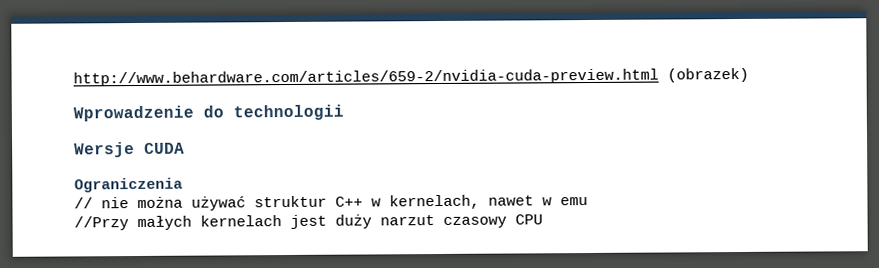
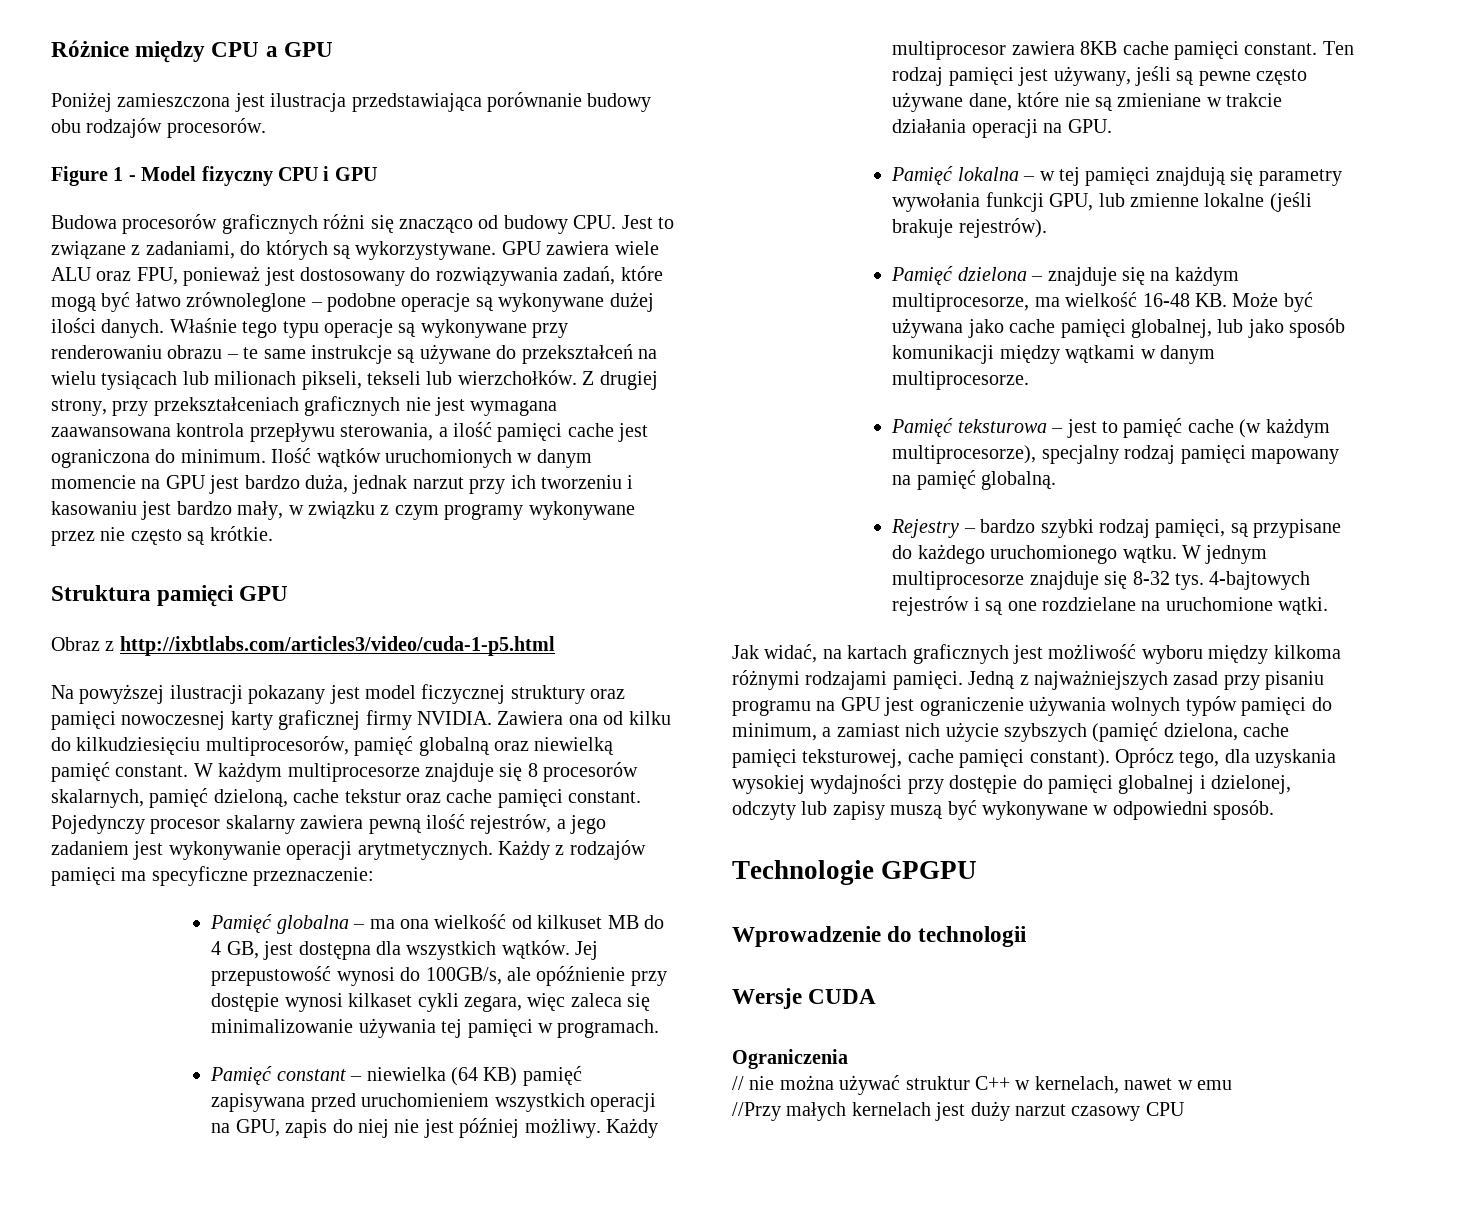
[73,67,749,87] http://www.behardware.com/articles/659-2/nvidia-cuda-preview.html (obrazek) -> [51,40,333,63] [51,92,652,112] [51,118,266,138] [51,166,377,186] [51,214,674,234] [51,240,659,260] [51,266,663,286] [51,292,654,312] [51,318,569,338] [51,344,657,364] [51,370,658,390] [51,396,558,416] [51,422,649,442] [51,448,592,468] [51,474,634,494] [51,501,635,520] [51,526,273,546] [51,585,289,607] [51,636,555,656] [51,684,626,704] [51,710,671,730] [51,736,615,756] [51,762,639,782] [51,788,642,808] [51,814,607,834] [51,840,646,860] [51,866,375,886] [210,914,665,934] [211,940,599,960] [211,966,667,986] [211,993,651,1012] [211,1018,660,1038] [210,1066,582,1086] [211,1093,657,1112] [211,1118,659,1138] [892,41,1354,60] [892,66,1308,86] [892,92,1283,112] [892,119,1112,138] [891,166,1342,186] [892,192,1312,212] [892,218,1047,238] [891,266,1239,286] [892,292,1313,312] [892,318,1346,338] [892,345,1216,364] [892,371,1030,390] [891,418,1330,438] [892,445,1340,464] [892,470,1057,490] [891,519,1342,538] [892,544,1268,564] [892,571,1311,590] [892,596,1329,616] [732,644,1341,664] [732,670,1325,690] [732,696,1332,716] [732,722,1290,742] [732,748,1337,768] [732,774,1292,794] [732,800,1275,820] [732,860,978,885] Różnice między CPU a GPU // Poniżej zamieszczona jest ilustracja przedstawiająca porównanie budowy obu rodzajów procesorów. // Figure 1 - Model fizyczny CPU i GPU // Budowa procesorów graficznych różni się znacząco od budowy CPU. Jest to związane z zadaniami, do których są wykorzystywane. GPU zawiera wiele ALU oraz FPU, ponieważ jest dostosowany do rozwiązywania zadań, które mogą być łatwo zrównoleglone – podobne operacje są wykonywane dużej ilości danych. Właśnie tego typu operacje są wykonywane przy renderowaniu obrazu – te same instrukcje są używane do przekształceń na wielu tysiącach lub milionach pikseli, tekseli lub wierzchołków. Z drugiej strony, przy przekształceniach graficznych nie jest wymagana zaawansowana kontrola przepływu sterowania, a ilość pamięci cache jest ograniczona do minimum. Ilość wątków uruchomionych w danym momencie na GPU jest bardzo duża, jednak narzut przy ich tworzeniu i kasowaniu jest bardzo mały, w związku z czym programy wykonywane przez nie często są krótkie. // Struktura pamięci GPU // Obraz z http://ixbtlabs.com/articles3/video/cuda-1-p5.html // Na powyższej ilustracji pokazany jest model ficzycznej struktury oraz pamięci nowoczesnej karty graficznej firmy NVIDIA. Zawiera ona od kilku do kilkudziesięciu multiprocesorów, pamięć globalną oraz niewielką pamięć constant. W każdym multiprocesorze znajduje się 8 procesorów skalarnych, pamięć dzieloną, cache tekstur oraz cache pamięci constant. Pojedynczy procesor skalarny zawiera pewną ilość rejestrów, a jego zadaniem jest wykonywanie operacji arytmetycznych. Każdy z rodzajów pamięci ma specyficzne przeznaczenie: // Pamięć globalna – ma ona wielkość od kilkuset MB do 4 GB, jest dostępna dla wszystkich wątków. Jej przepustowość wynosi do 100GB/s, ale opóźnienie przy dostępie wynosi kilkaset cykli zegara, więc zaleca się minimalizowanie używania tej pamięci w programach. // Pamięć constant – niewielka (64 KB) pamięć zapisywana przed uruchomieniem wszystkich operacji na GPU, zapis do niej nie jest później możliwy. Każdy multiprocesor zawiera 8KB cache pamięci constant. Ten rodzaj pamięci jest używany, jeśli są pewne często używane dane, które nie są zmieniane w trakcie działania operacji na GPU. // Pamięć lokalna – w tej pamięci znajdują się parametry wywołania funkcji GPU, lub zmienne lokalne (jeśli brakuje rejestrów). // Pamięć dzielona – znajduje się na każdym multiprocesorze, ma wielkość 16-48 KB. Może być używana jako cache pamięci globalnej, lub jako sposób komunikacji między wątkami w danym multiprocesorze. // Pamięć teksturowa – jest to pamięć cache (w każdym multiprocesorze), specjalny rodzaj pamięci mapowany na pamięć globalną. // Rejestry – bardzo szybki rodzaj pamięci, są przypisane do każdego uruchomionego wątku. W jednym multiprocesorze znajduje się 8-32 tys. 4-bajtowych rejestrów i są one rozdzielane na uruchomione wątki. // Jak widać, na kartach graficznych jest możliwość wyboru między kilkoma różnymi rodzajami pamięci. Jedną z najważniejszych zasad przy pisaniu programu na GPU jest ograniczenie używania wolnych typów pamięci do minimum, a zamiast nich użycie szybszych (pamięć dzielona, cache pamięci teksturowej, cache pamięci constant). Oprócz tego, dla uzyskania wysokiej wydajności przy dostępie do pamięci globalnej i dzielonej, odczyty lub zapisy muszą być wykonywane w odpowiedni sposób. // Technologie GPGPU

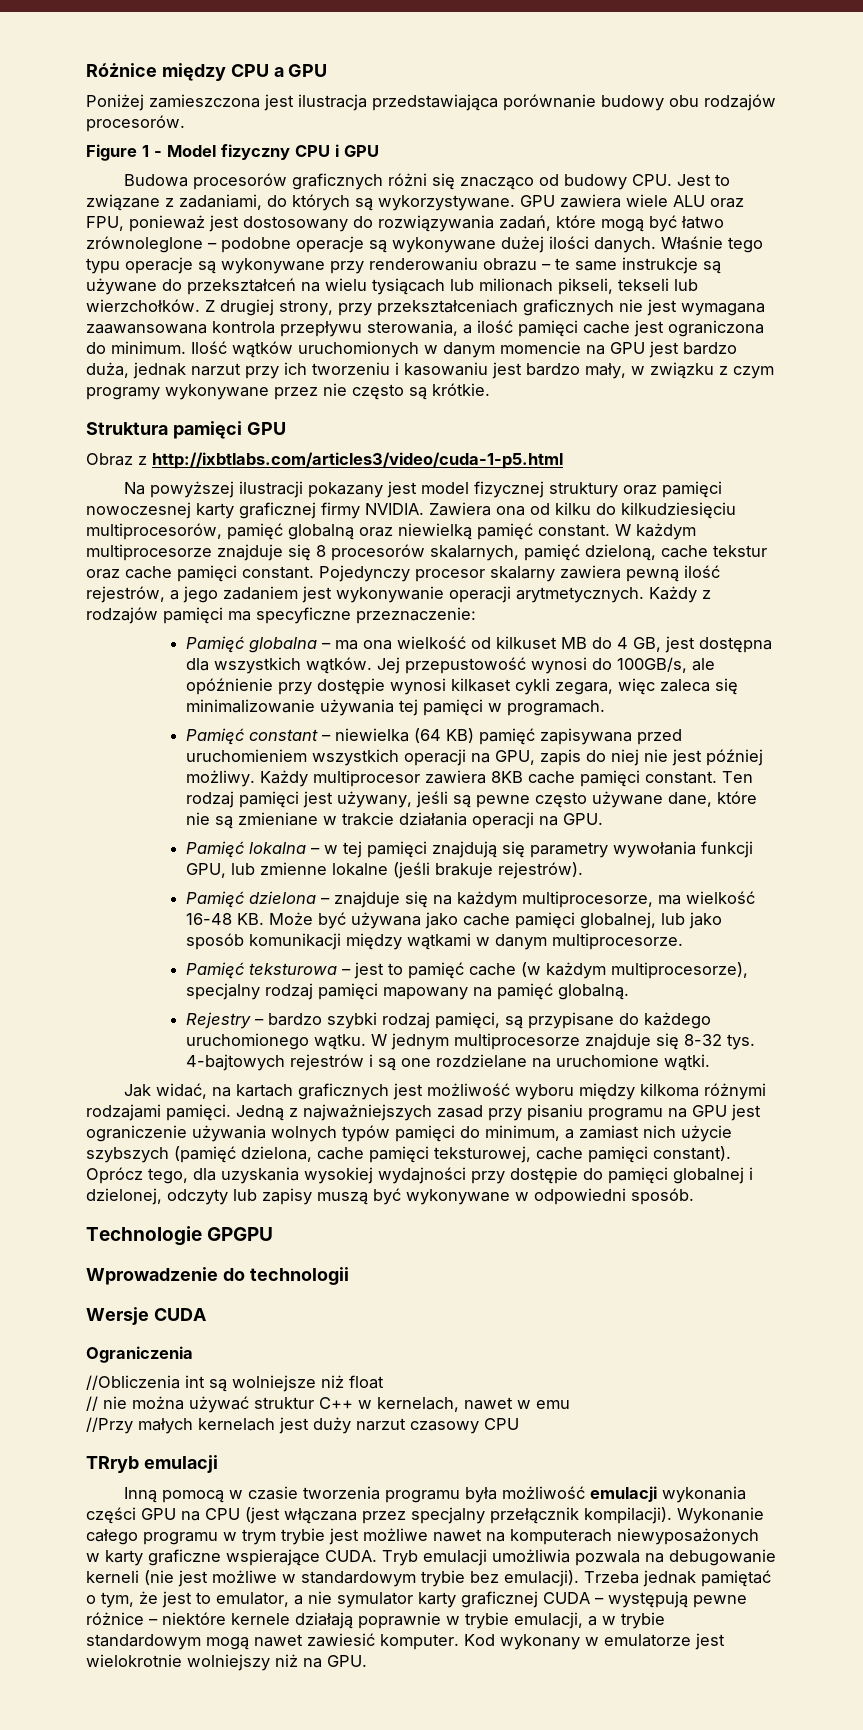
[421,684,506,704] ficzycznej -> [473,481,544,498] fizycznej
(848, 1059) none -> [86,1375,384,1392] // //Obliczenia int są wolniejsze niż float
(1185, 1109) none -> [86,1455,218,1473] [123,1486,746,1503] [86,1507,764,1524] [86,1528,759,1545] [86,1549,776,1566] [86,1570,771,1587] [86,1591,747,1608] [86,1612,665,1629] [86,1633,725,1650] [86,1654,367,1671] // TRryb emulacji // Inną pomocą w czasie tworzenia programu była możliwość emulacji wykonania części GPU na CPU (jest włączana przez specjalny przełącznik kompilacji). Wykonanie całego programu w trym trybie jest możliwe nawet na komputerach niewyposażonych w karty graficzne wspierające CUDA. Tryb emulacji umożliwia pozwala na debugowanie kerneli (nie jest możliwe w standardowym trybie bez emulacji). Trzeba jednak pamiętać o tym, że jest to emulator, a nie symulator karty graficznej CUDA – występują pewne różnice – niektóre kernele działają poprawnie w trybie emulacji, a w trybie standardowym mogą nawet zawiesić komputer. Kod wykonany w emulatorze jest wielokrotnie wolniejszy niż na GPU.

